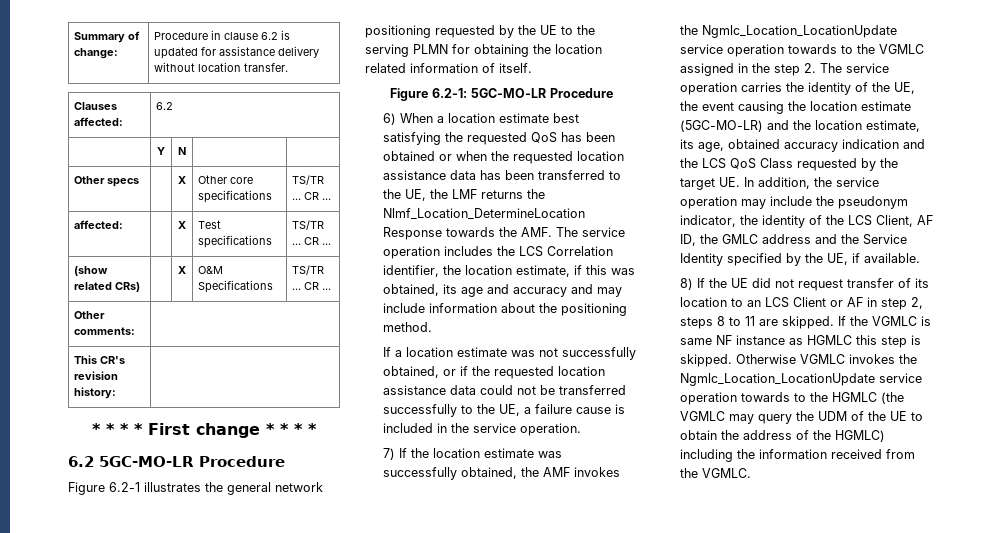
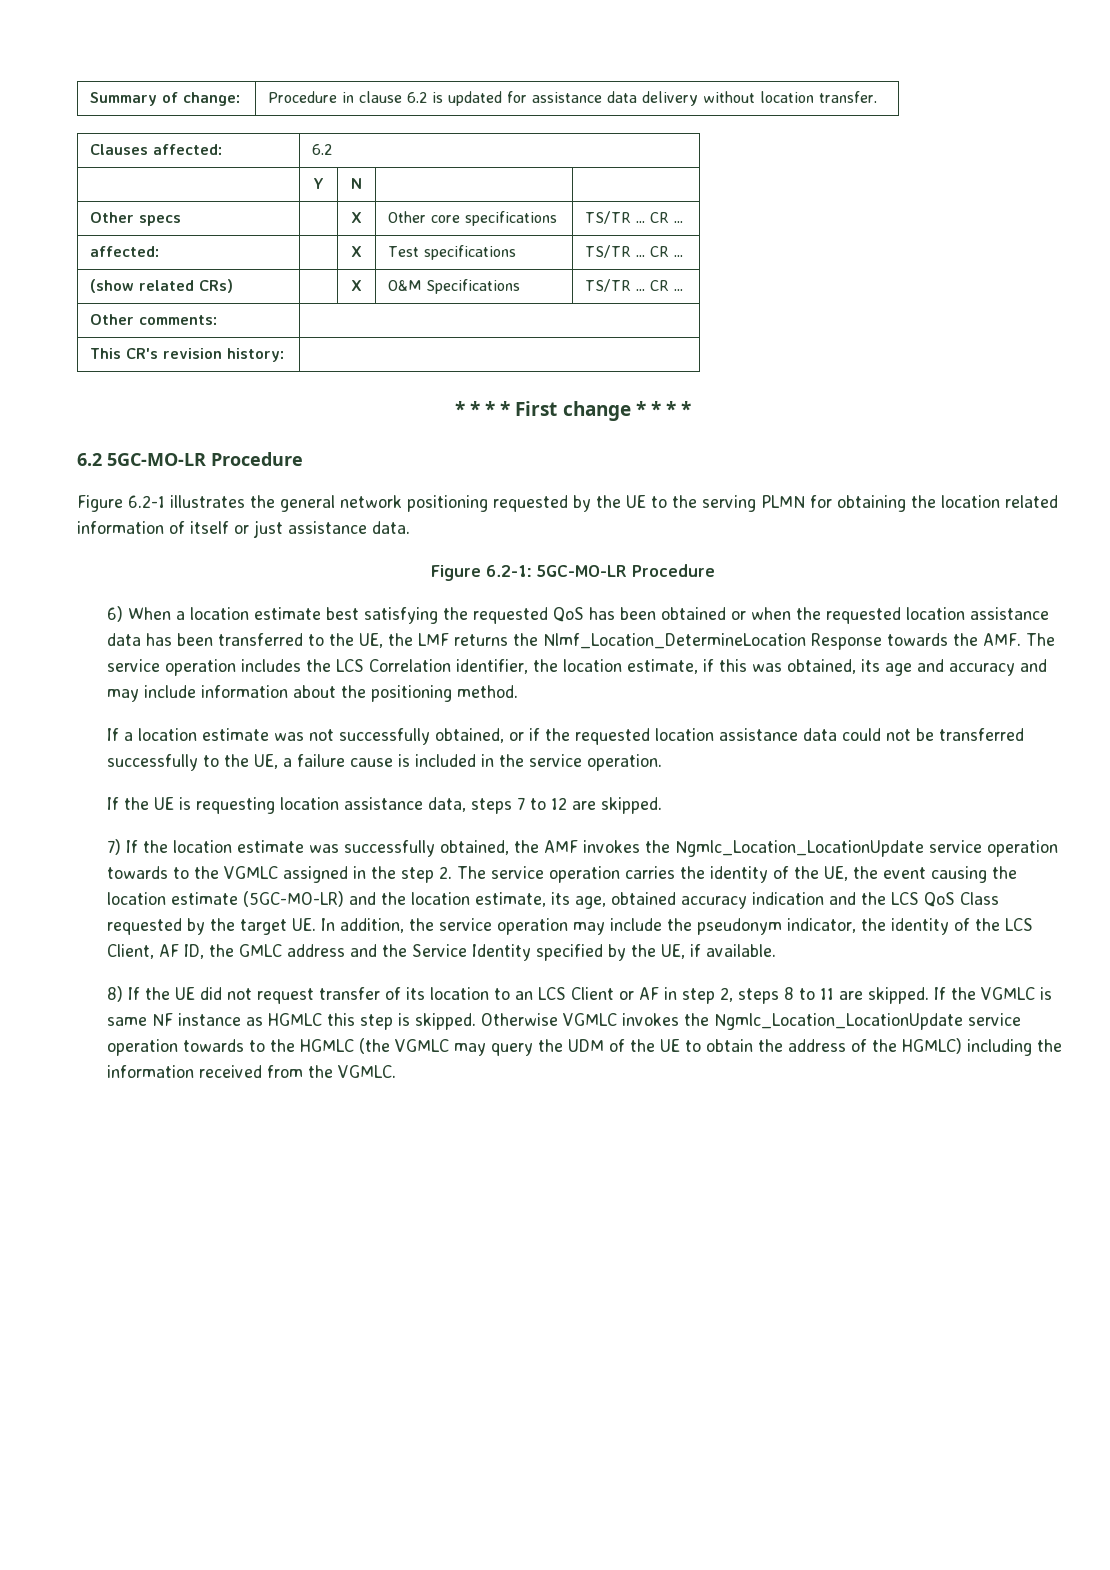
(276, 51) none -> [606,91,637,103] data
[499,63,532,73] itself. -> [190,520,410,538] itself or just assistance data.
(581, 429) none -> [106,797,662,814] // If the UE is requesting location assistance data, steps 7 to 12 are skipped.

